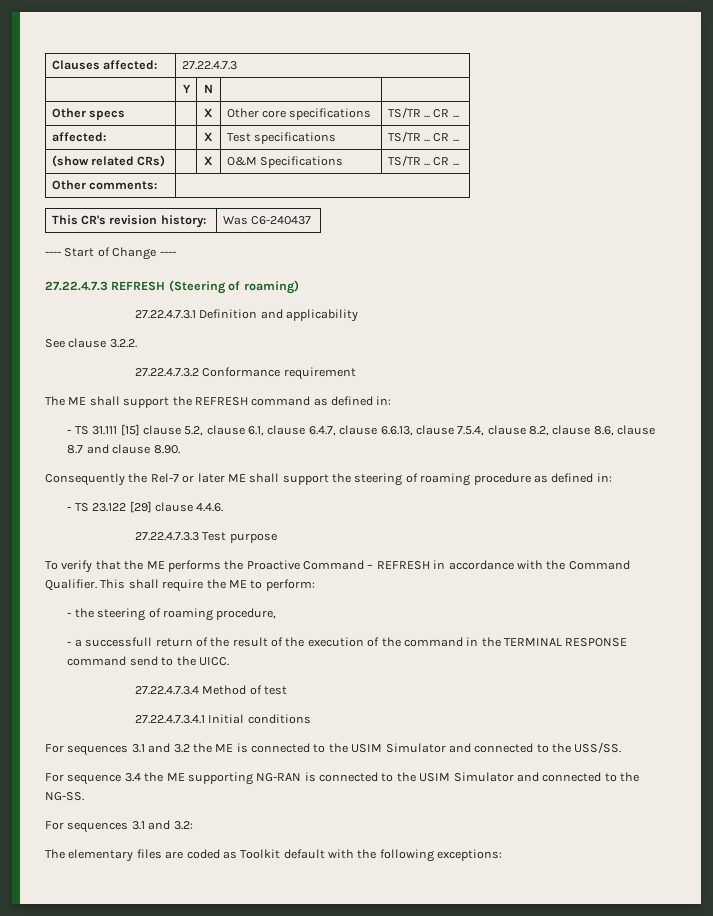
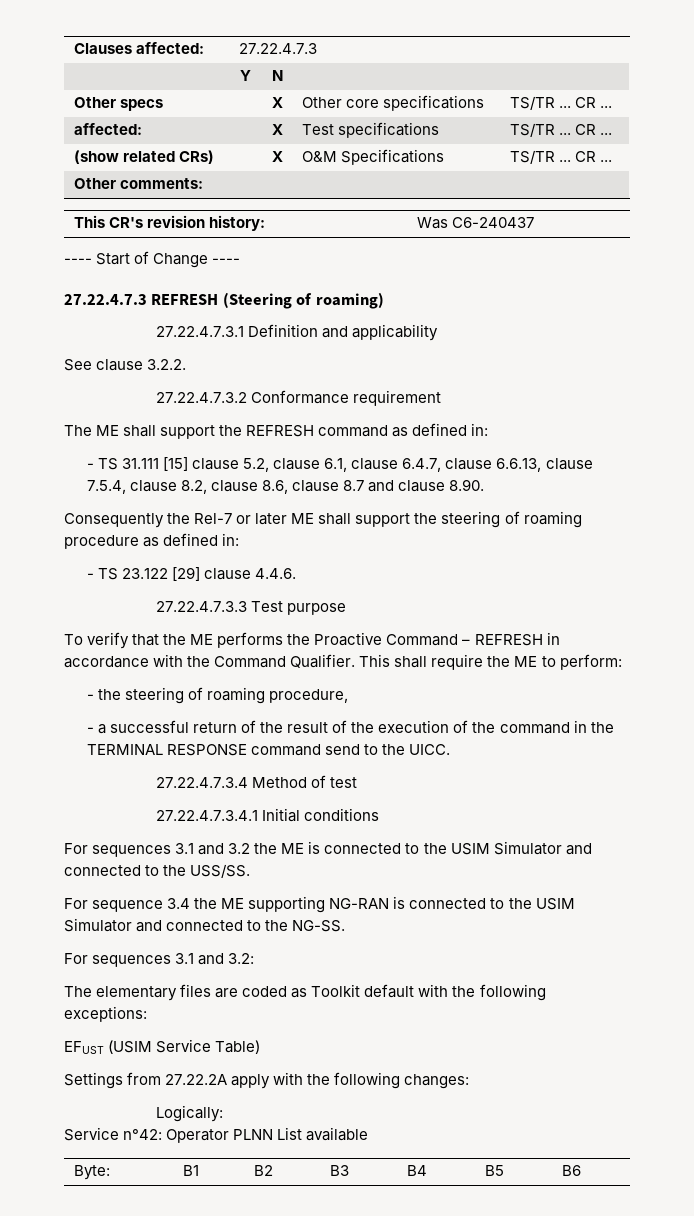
[85,637,153,647] successfull -> [110,720,190,733] successful
(503, 855) none -> [64,1039,261,1054] [64,1072,470,1089] [155,1105,223,1122] [64,1127,369,1143] [73,1165,110,1180] [182,1165,199,1176] [253,1165,273,1176] [329,1165,349,1176] [406,1165,427,1176] [484,1165,504,1176] [561,1165,581,1176] // EFUST (USIM Service Table) // Settings from 27.22.2A apply with the following changes: // Logically: // Service n°42: Operator PLNN List available // Byte: | B1 | B2 | B3 | B4 | B5 | B6

